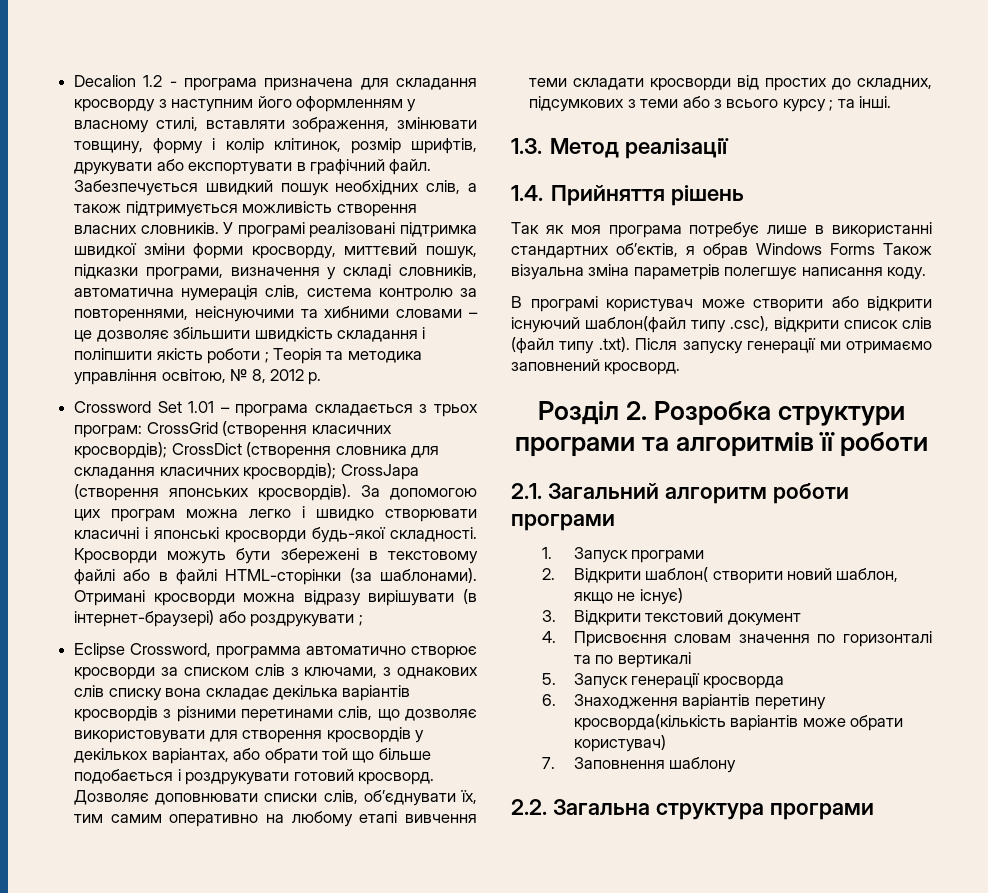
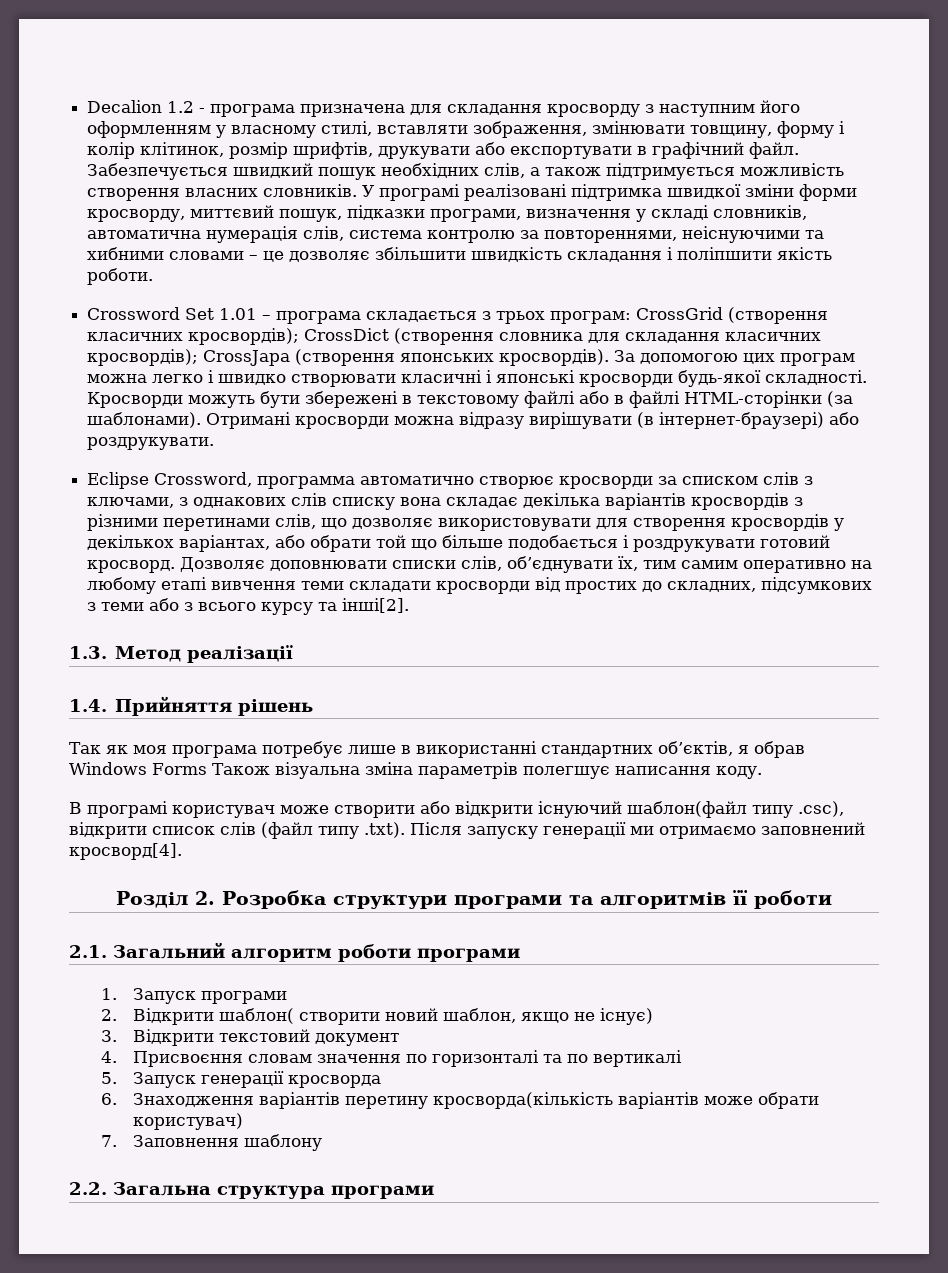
[207,348,422,364] [74,369,322,385] роботи ; Теорія та методика управління освітою, № 8, 2012 р. -> [87,268,154,285] роботи.
[250,614,363,627] роздрукувати ; -> [87,437,215,450] роздрукувати.
[829,96,892,111] ; та інші. -> [318,598,410,613] та інші[2].
[604,362,681,375] кросворд. -> [69,843,182,860] кросворд[4].

